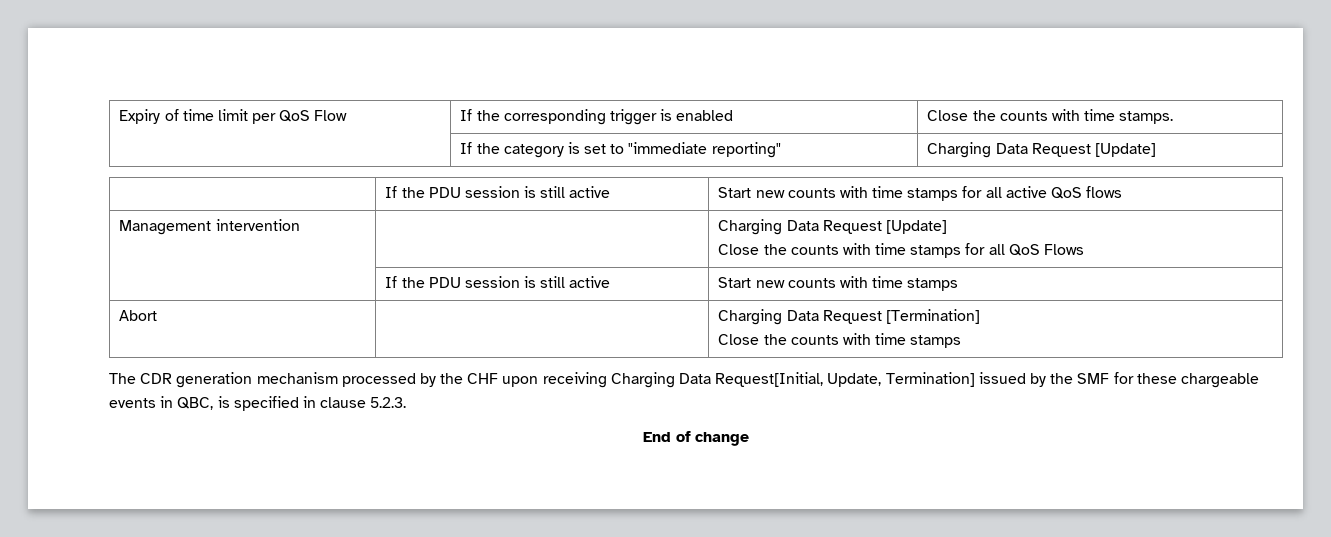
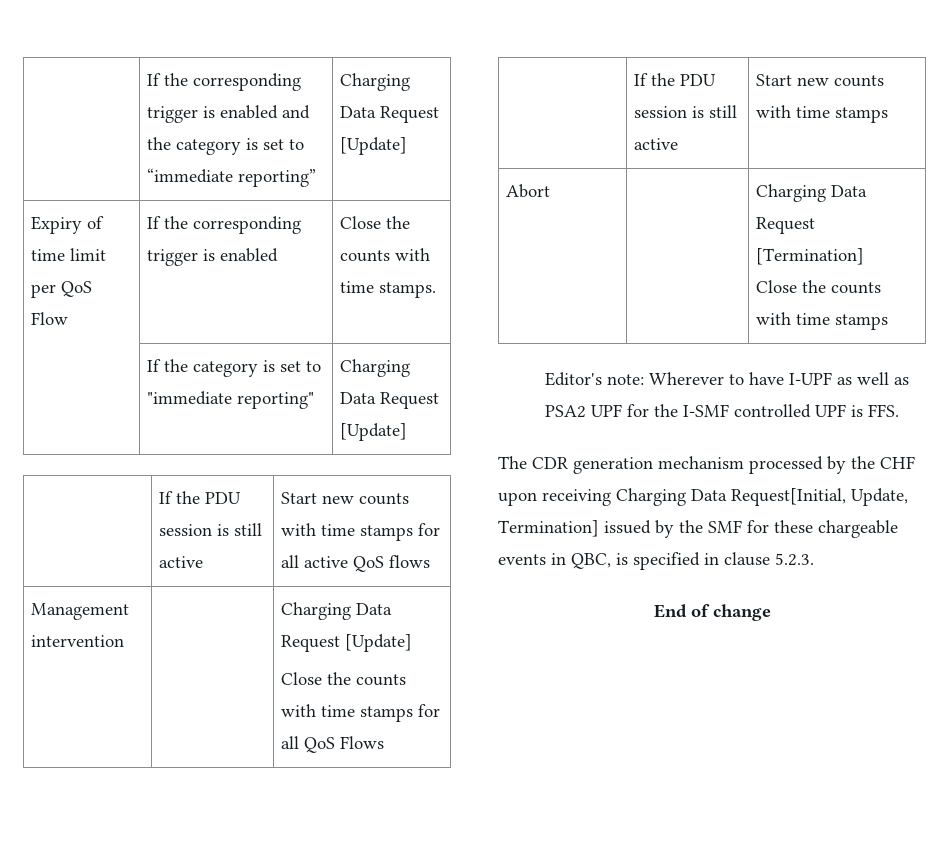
(119, 116) none -> [147,73,302,91] [147,105,311,123] [147,137,305,155] [147,168,317,187] [340,73,411,91] [340,106,440,123] [340,137,408,155] | If the corresponding trigger is enabled and the category is set to “immediate reporting” | Charging Data Request [Update] //
(962, 341) none -> [544,372,909,386] [544,404,899,418] // Editor's note: Wherever to have I-UPF as well as PSA2 UPF for the I-SMF controlled UPF is FFS.

